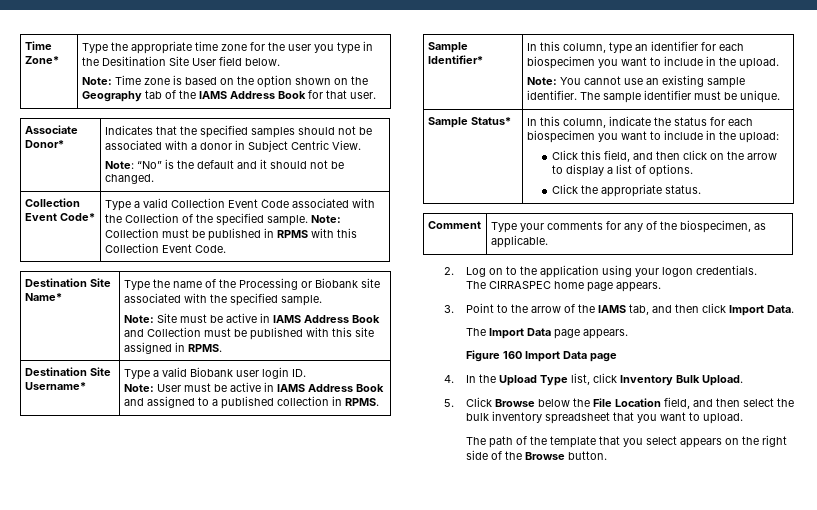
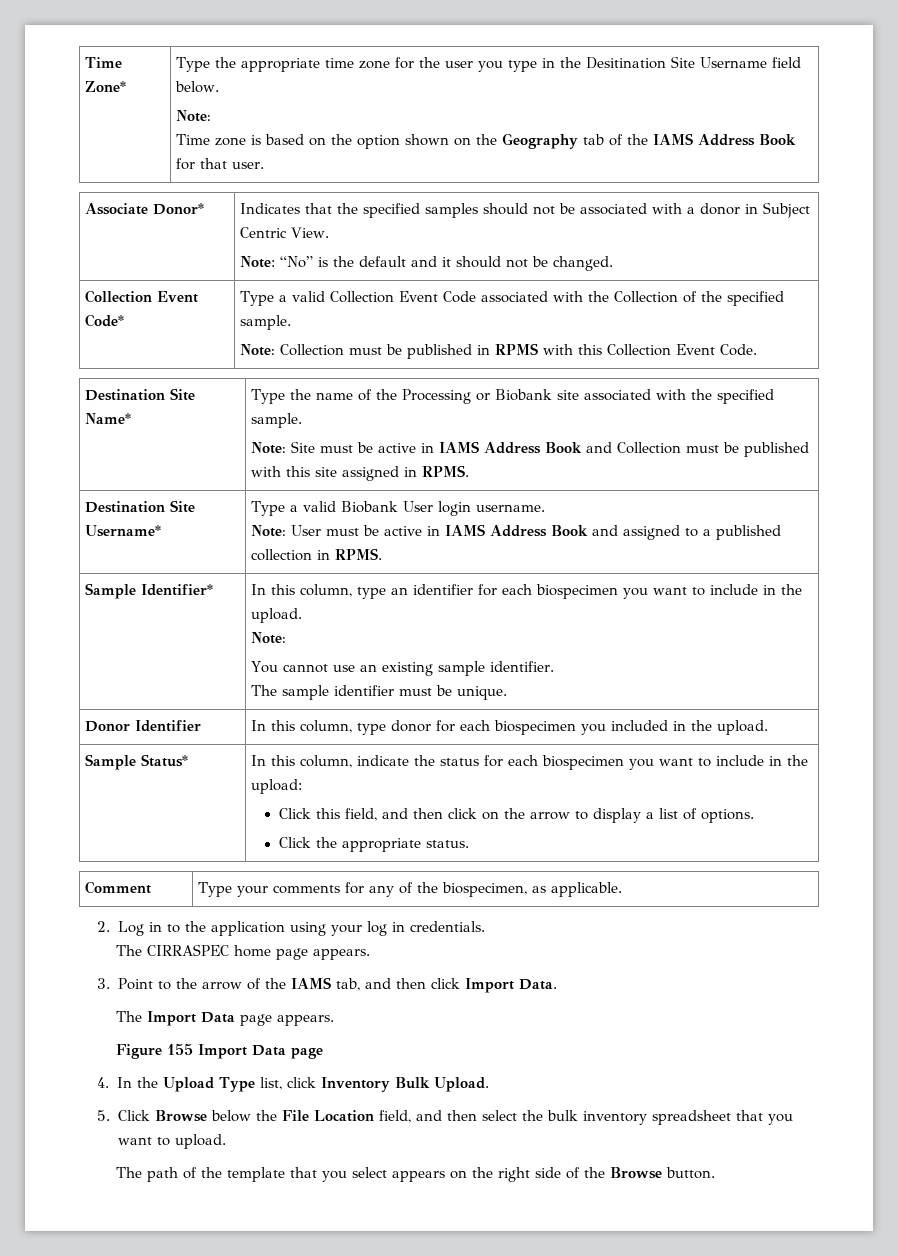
[191,58,216,66] User -> [700,57,768,68] Username
(112, 81) none -> (212, 116) //
(308, 220) none -> (292, 322) //
[235,367,306,379] user login ID. -> [403,501,546,516] User login username.
(557, 81) none -> (287, 638) //
(577, 95) none -> (555, 666) //
(780, 96) none -> [85,720,202,732] [251,720,769,735] // Donor Identifier | In this column, type donor for each biospecimen you included in the upload.
[488,268,503,275] on -> [148,922,162,932] in
[661,267,693,277] logon -> [366,921,405,936] log in
[502,351,522,359] 160 -> [166,1043,193,1055] 155

